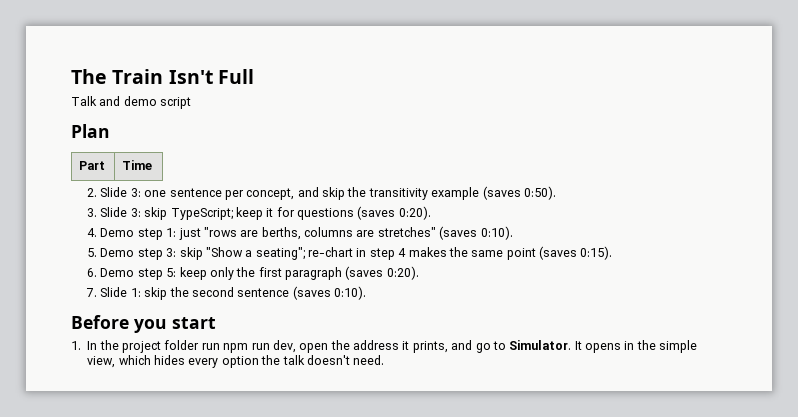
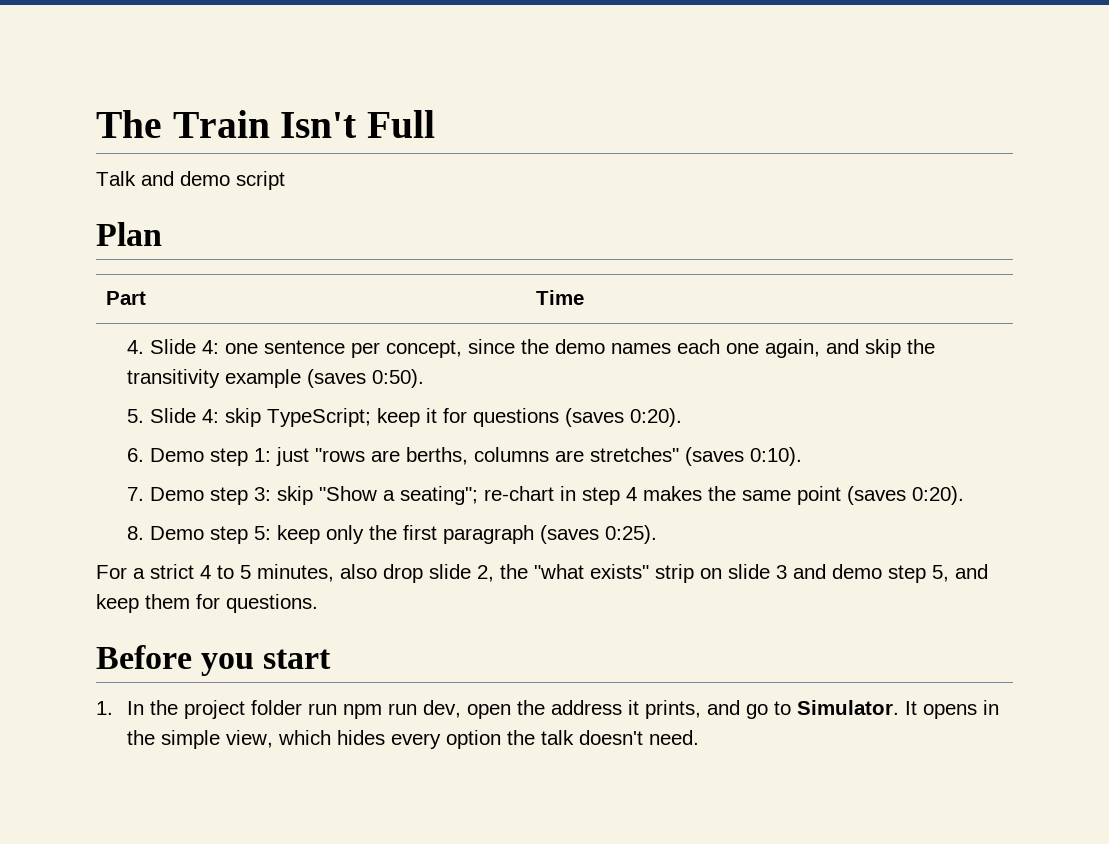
[87,187,141,197] 2. Slide 3: -> [127,339,220,354] 4. Slide 4:
(295, 194) none -> [468,339,821,358] since the demo names each one again,
[87,207,141,217] 3. Slide 3: -> [127,408,220,423] 5. Slide 4:
[87,228,98,237] 4. -> [127,448,145,462] 6.
[87,248,98,257] 5. -> [127,487,145,501] 7.
[580,246,613,260] [87,268,98,277] 0:15). // 6. -> [912,486,965,505] [127,526,145,540] 0:20). // 8.
[386,266,419,280] [86,286,367,300] 0:20). // 7. Slide 1: skip the second sentence (saves 0:10). -> [605,525,658,544] [96,564,988,583] [96,594,318,613] 0:25). // For a strict 4 to 5 minutes, also drop slide 2, the "what exists" strip on slide 3 and demo step 5, and keep them for questions.

